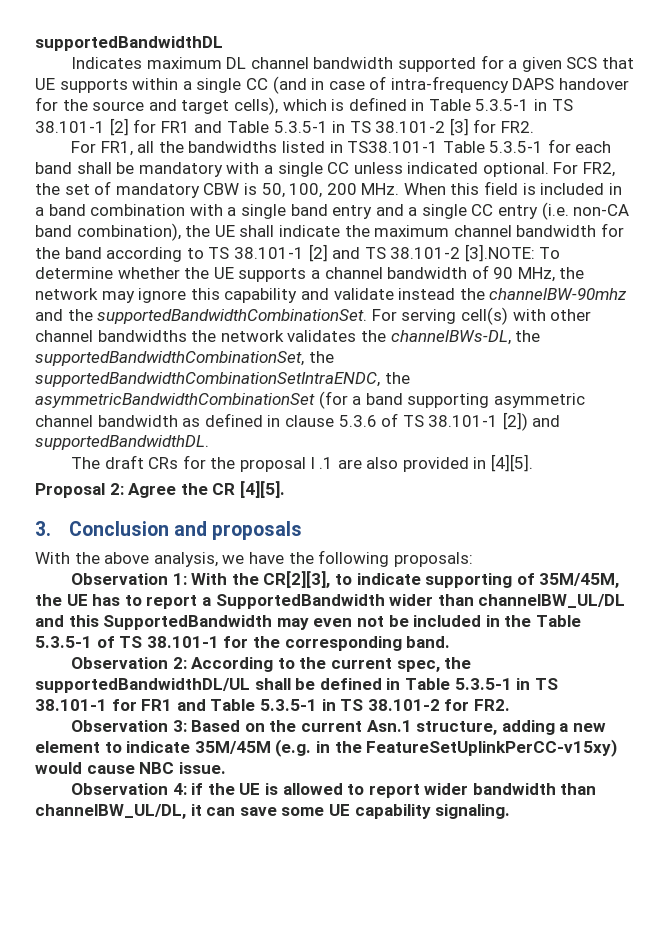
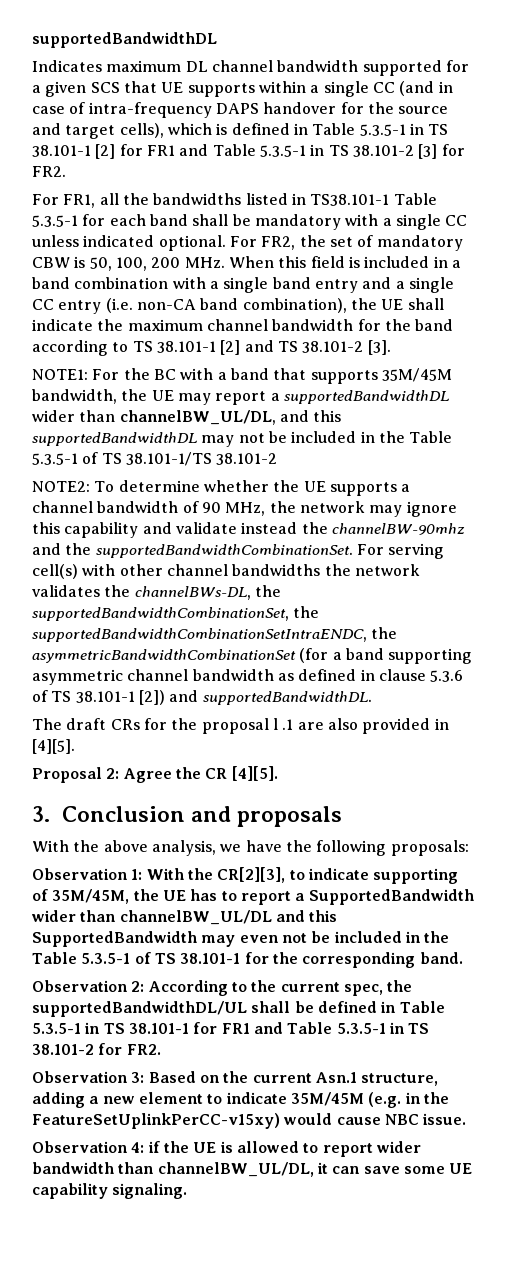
[464,244,535,262] [3].NOTE: -> [367,340,391,355] [32,368,452,384] [32,389,449,405] [32,410,342,425] [32,431,453,447] [32,452,278,466] [32,481,90,492] [3]. // NOTE1: For the BC with a band that supports 35M/45M bandwidth, the UE may report a supportedBandwidthDL wider than channelBW_UL/DL, and this supportedBandwidthDL may not be included in the Table 5.3.5-1 of TS 38.101-1/TS 38.101-2 // NOTE2:

